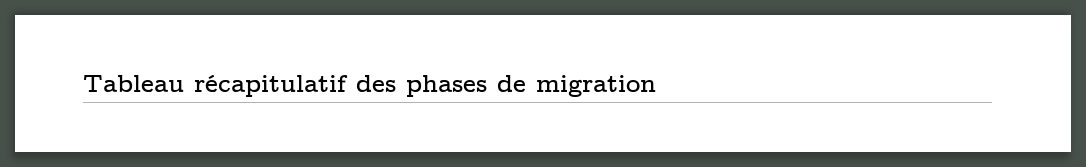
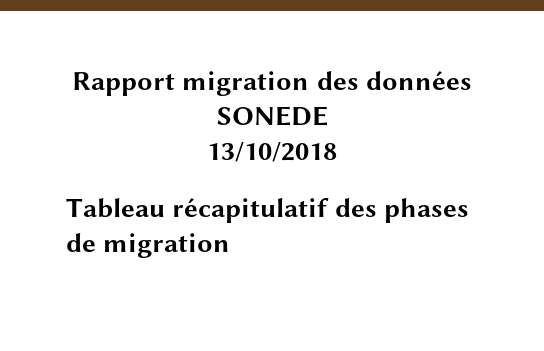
(83, 83) none -> [71,71,473,96] [216,106,328,126] [207,142,337,162] Rapport migration des données SONEDE // 13/10/2018 //

